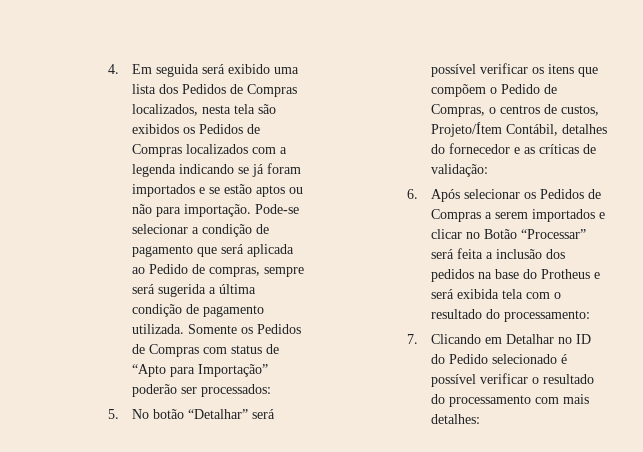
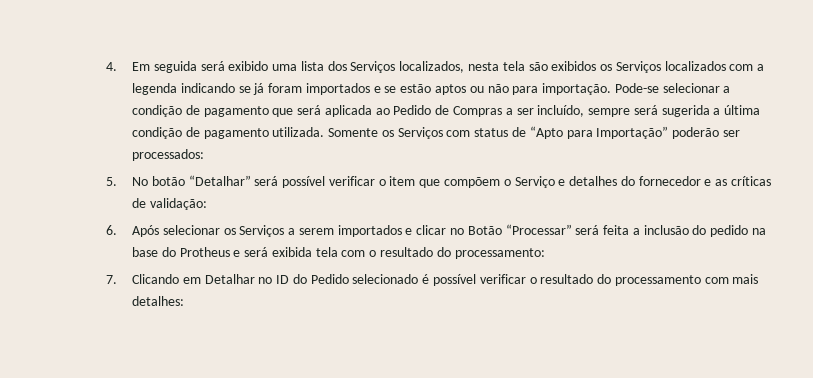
[182,84,298,97] Pedidos de Compras -> [350,61,396,73] Serviços
[199,124,261,134] [132,144,183,157] Pedidos de Compras -> [615,61,661,73] Serviços
[209,267,261,277] compras, -> [452,105,585,117] Compras a ser incluído,
[257,324,302,334] [132,344,200,357] Pedidos de Compras -> [397,127,443,139] Serviços
[532,64,575,74] os itens -> [378,176,416,186] o item
[501,84,558,94] [431,104,600,117] [431,122,559,137] Pedido de Compras, o centros de custos, Projeto/Ítem Contábil, -> [514,176,566,188] Serviço e
[540,189,602,199] [431,209,482,222] Pedidos de Compras -> [239,225,285,237] Serviços
[546,249,566,259] [431,269,475,282] dos pedidos -> [692,225,749,237] do pedido

